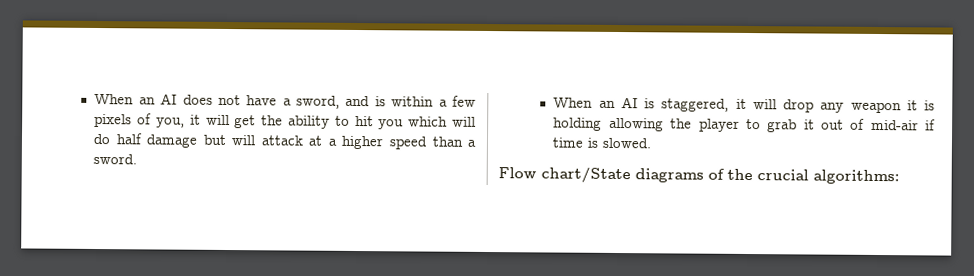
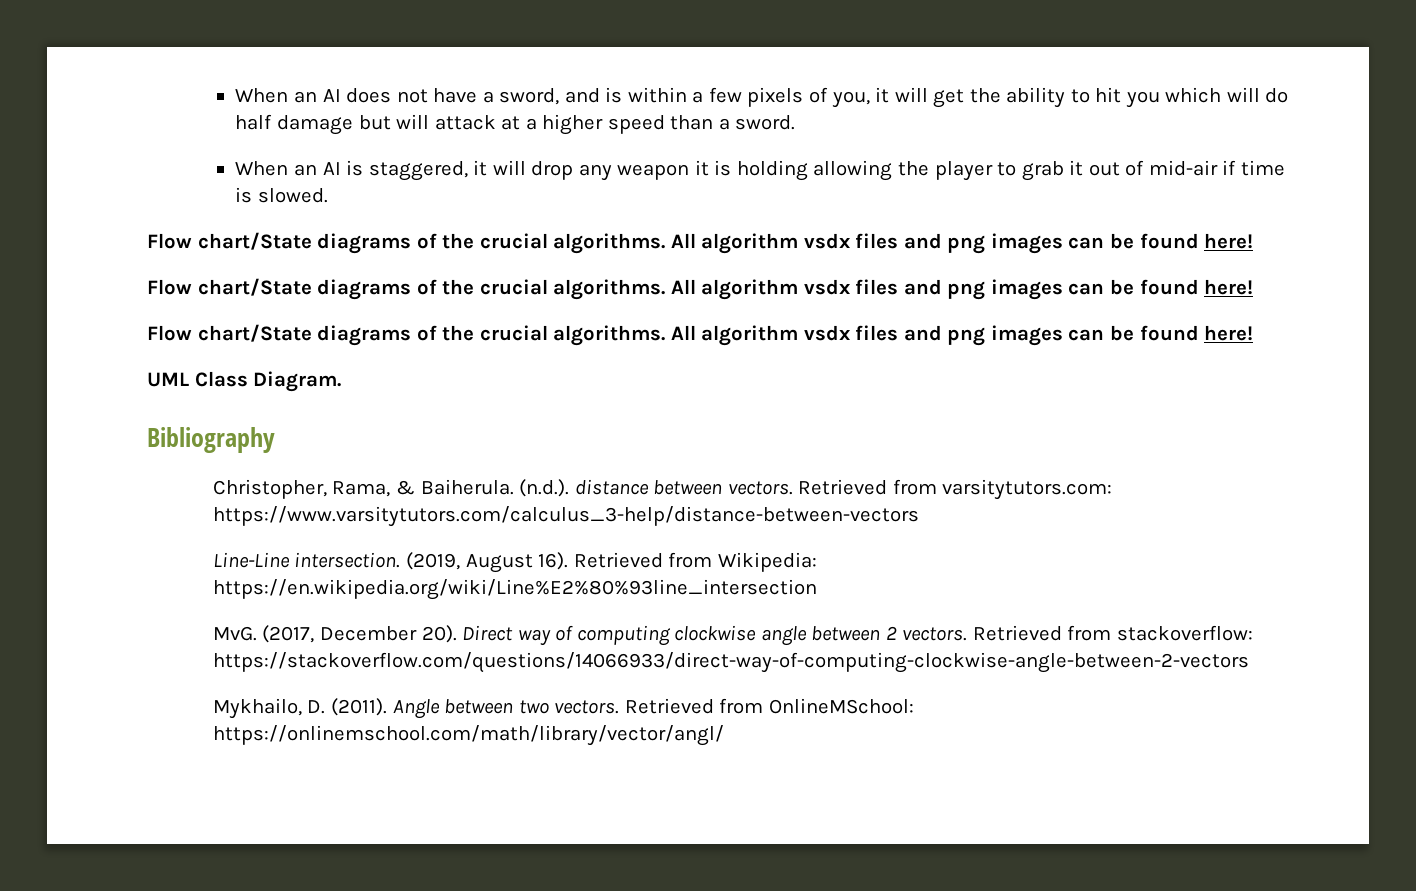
[813,169,900,185] algorithms: -> [553,233,1254,254] [147,278,1254,300] [147,324,1254,346] [147,371,342,392] [147,427,275,453] [212,479,1113,500] [212,506,919,527] [212,552,817,573] [212,579,817,600] [212,625,1253,646] [212,652,1249,673] [212,698,914,719] [212,725,724,746] algorithms. All algorithm vsdx files and png images can be found here! // Flow chart/State diagrams of the crucial algorithms. All algorithm vsdx files and png images can be found here! // Flow chart/State diagrams of the crucial algorithms. All algorithm vsdx files and png images can be found here! // UML Class Diagram. // Bibliography // Christopher, Rama, & Baiherula. (n.d.). distance between vectors. Retrieved from varsitytutors.com: https://www.varsitytutors.com/calculus_3-help/distance-between-vectors // Line-Line intersection. (2019, August 16). Retrieved from Wikipedia: https://en.wikipedia.org/wiki/Line%E2%80%93line_intersection // MvG. (2017, December 20). Direct way of computing clockwise angle between 2 vectors. Retrieved from stackoverflow: https://stackoverflow.com/questions/14066933/direct-way-of-computing-clockwise-angle-between-2-vectors // Mykhailo, D. (2011). Angle between two vectors. Retrieved from OnlineMSchool: https://onlinemschool.com/math/library/vector/angl/

